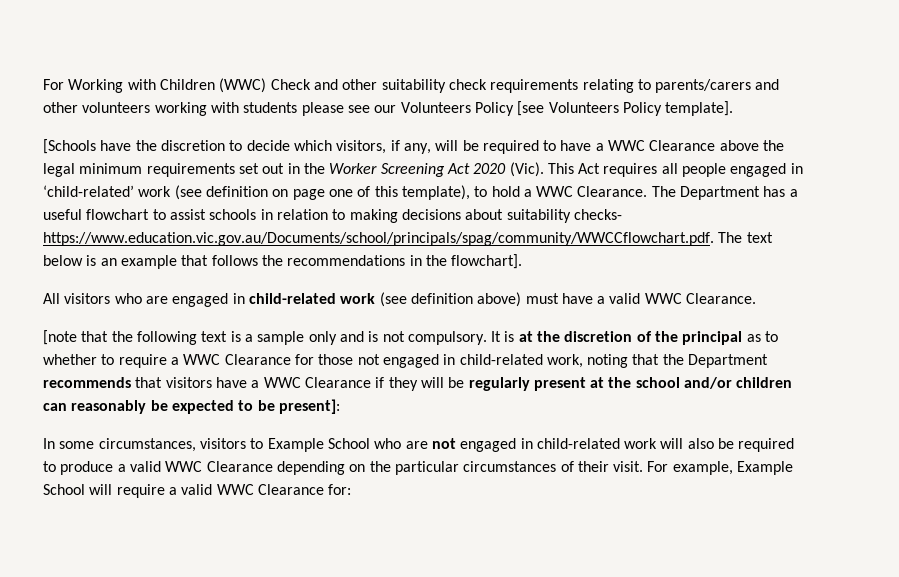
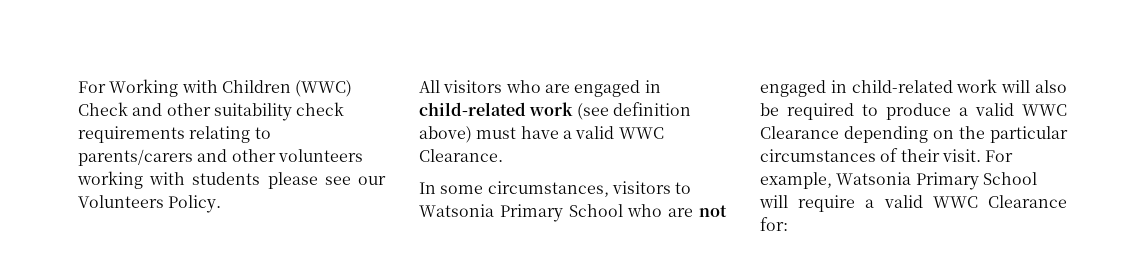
[474,101,734,116] [43,139,785,154] [43,162,803,177] [43,185,798,200] [43,209,622,223] [43,232,773,246] [43,254,523,269] Policy [see Volunteers Policy template]. // [Schools have the discretion to decide which visitors, if any, will be required to have a WWC Clearance above the legal minimum requirements set out in the Worker Screening Act 2020 (Vic). This Act requires all people engaged in ‘child-related’ work (see definition on page one of this template), to hold a WWC Clearance. The Department has a useful flowchart to assist schools in relation to making decisions about suitability checks- https://www.education.vic.gov.au/Documents/school/principals/spag/community/WWCCflowchart.pdf. The text below is an example that follows the recommendations in the flowchart]. -> [168,195,222,213] Policy.
[43,330,779,345] [43,354,769,368] [43,377,793,391] [43,399,340,414] // [note that the following text is a sample only and is not compulsory. It is at the discretion of the principal as to whether to require a WWC Clearance for those not engaged in child-related work, noting that the Department recommends that visitors have a WWC Clearance if they will be regularly present at the school and/or children can reasonably be expected to be present]: -> (503, 155) none
[267,438,324,452] Example -> [419,204,563,222] Watsonia Primary
[737,461,794,475] Example -> [836,172,979,190] Watsonia Primary

